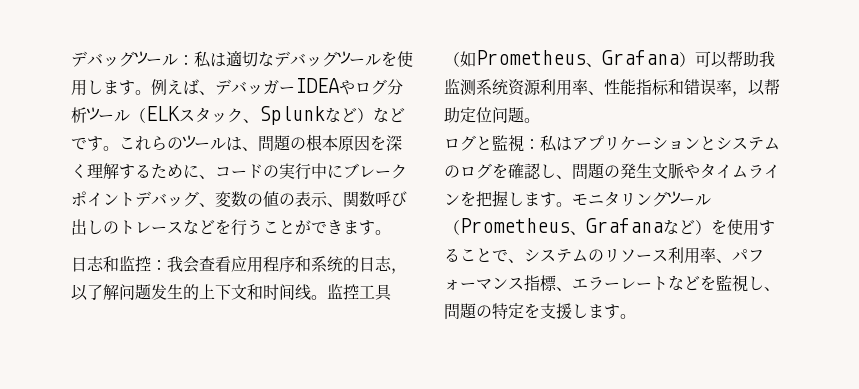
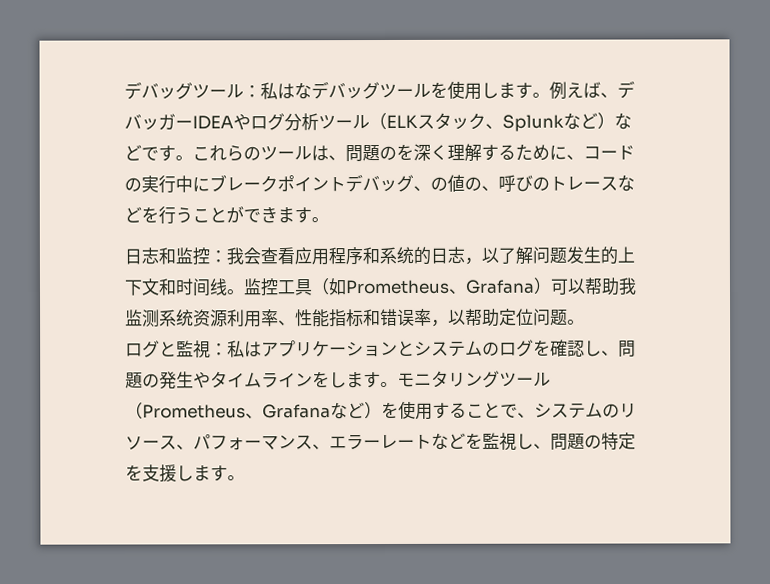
[226,50,258,67] 適切 -> (295, 91) none
[306,134,370,151] 根本原因 -> (397, 153) none
[215,191,407,207] [71,219,103,235] 変数の値の表示、関数呼び出し -> [430,174,533,192] の値の、呼び
[652,163,684,179] 文脈 -> (194, 380) none
[476,190,508,207] 把握 -> (330, 379) none
[668,247,716,264] 利用率 -> (177, 442) none
[524,275,557,291] 指標 -> (313, 442) none

